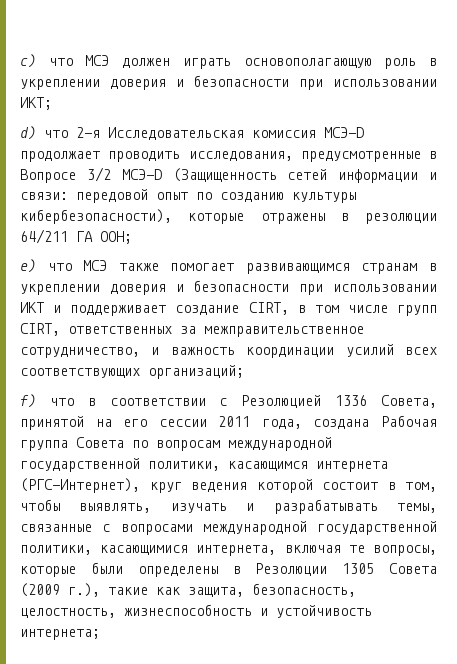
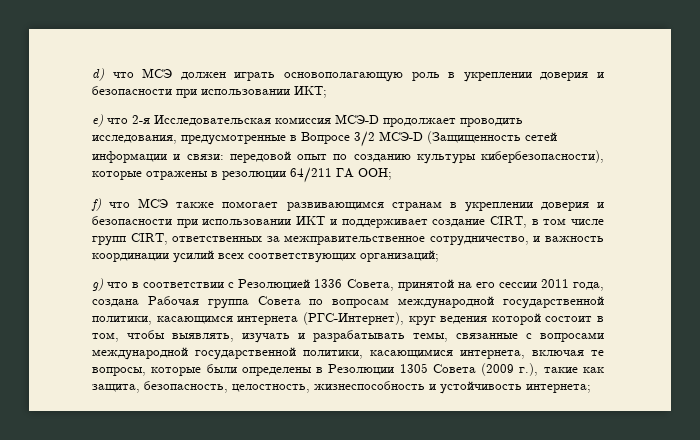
[20,54,36,68] с) -> [92,68,104,81] d)
[20,126,36,140] d) -> [92,114,103,127] e)
[20,259,36,273] e) -> [91,198,101,211] f)
[20,394,36,408] f) -> [92,278,103,291] g)

